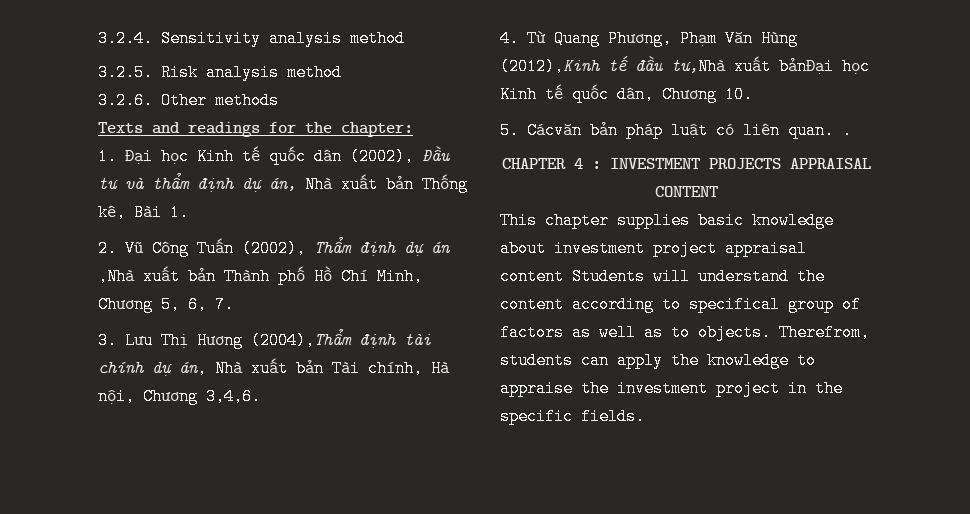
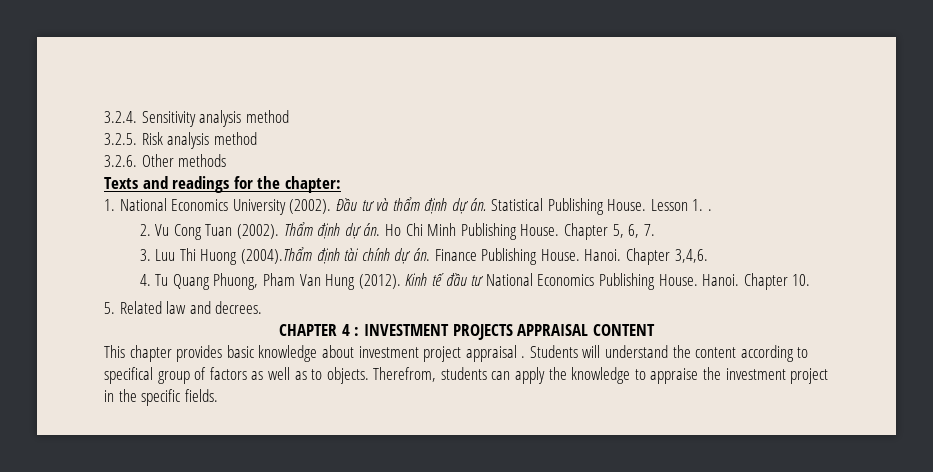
[125,146,414,165] Đại học Kinh tế quốc dân (2002), -> [119,198,332,215] National Economics University (2002).
[269,174,468,193] [98,204,189,221] án, Nhà xuất bản Thống kê, Bài 1. -> [470,198,713,215] án. Statistical Publishing House. Lesson 1. .
[125,237,450,257] [98,266,423,285] [98,296,234,313] [98,329,431,349] [98,358,450,377] [98,388,261,405] [500,30,798,47] [500,56,870,75] [500,84,753,103] [500,122,852,139] Vũ Công Tuấn (2002), Thẩm định dự án ,Nhà xuất bản Thành phố Hồ Chí Minh, Chương 5, 6, 7. // 3. Lưu Thị Hương (2004),Thẩm định tài chính dự án, Nhà xuất bản Tài chính, Hà nội, Chương 3,4,6. // 4. Từ Quang Phương, Phạm Văn Hùng (2012),Kinh tế đầu tư,Nhà xuất bảnĐại học Kinh tế quốc dân, Chương 10. // 5. Cácvăn bản pháp luật có liên quan. . -> [155,222,655,240] [139,247,708,265] [139,273,811,290] [104,301,263,314] Vu Cong Tuan (2002). Thẩm định dự án. Ho Chi Minh Publishing House. Chapter 5, 6, 7. // 3. Luu Thi Huong (2004).Thẩm định tài chính dự án. Finance Publishing House. Hanoi. Chapter 3,4,6. // 4. Tu Quang Phuong, Pham Van Hung (2012). Kinh tế đầu tư National Economics Publishing House. Hanoi. Chapter 10. // 5. Related law and decrees.
[617,212,690,229] supplies -> [176,345,223,362] provides
[500,268,564,285] content -> [521,356,526,358] .

